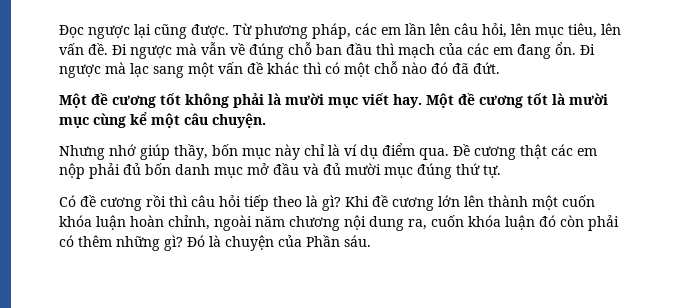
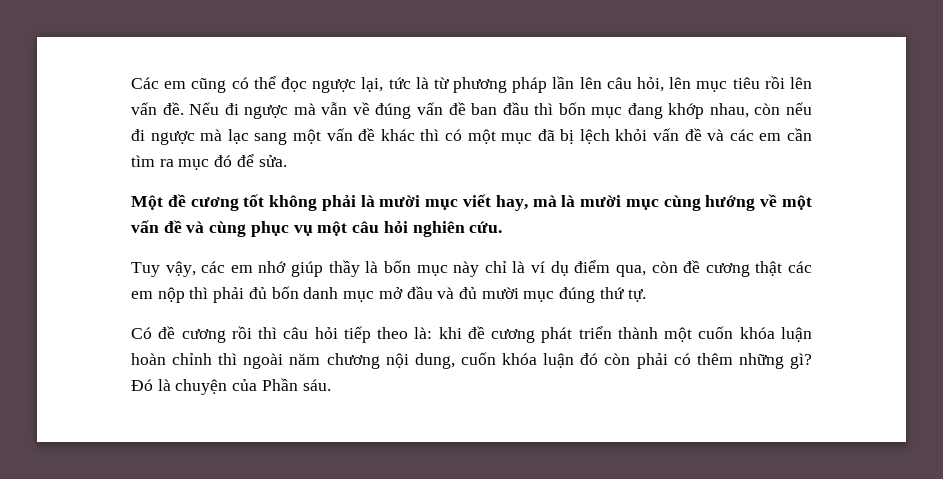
[59,23,401,39] Đọc ngược lại cũng được. Từ phương pháp, các em -> [131,76,548,93] Các em cũng có thể đọc ngược lại, tức là từ phương pháp
[568,23,597,38] tiêu, -> [732,76,785,89] tiêu rồi
[112,44,127,55] Đi -> [189,102,239,115] Nếu đi
[288,42,312,55] chỗ -> [416,102,466,115] vấn đề
[398,42,595,59] mạch của các em đang ổn. Đi -> [558,102,812,119] [131,129,145,141] bốn mục đang khớp nhau, còn nếu đi
[374,61,500,74] chỗ nào đó đã đứt. -> [501,128,812,144] [131,154,287,170] mục đã bị lệch khỏi vấn đề và các em cần tìm ra mục đó để sửa.
[393,93,608,108] [59,112,266,128] [59,144,208,160] hay. Một đề cương tốt là mười mục cùng kể một câu chuyện. // Nhưng nhớ giúp thầy, -> [495,194,813,211] [131,220,503,237] [131,260,379,277] hay, mà là mười mục cùng hướng về một vấn đề và cùng phục vụ một câu hỏi nghiên cứu. // Tuy vậy, các em nhớ giúp thầy là
[419,144,470,160] qua. Đề -> [615,260,701,277] qua, còn đề
(85, 171) none -> [189,287,209,299] thì
[306,195,484,211] là gì? Khi đề cương lớn lên -> [414,326,612,343] là: khi đề cương phát triển
[168,215,210,230] chỉnh, -> [172,353,238,365] chỉnh thì
[369,216,427,231] dung ra, -> [414,353,455,369] dung,

